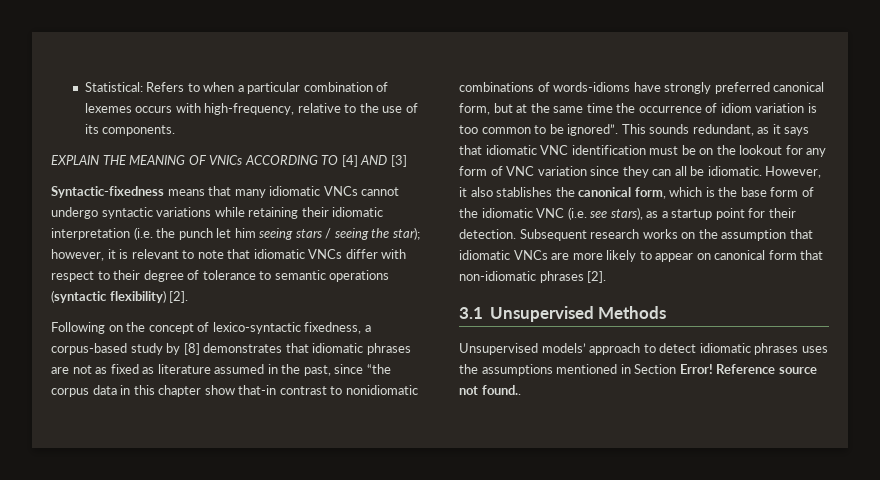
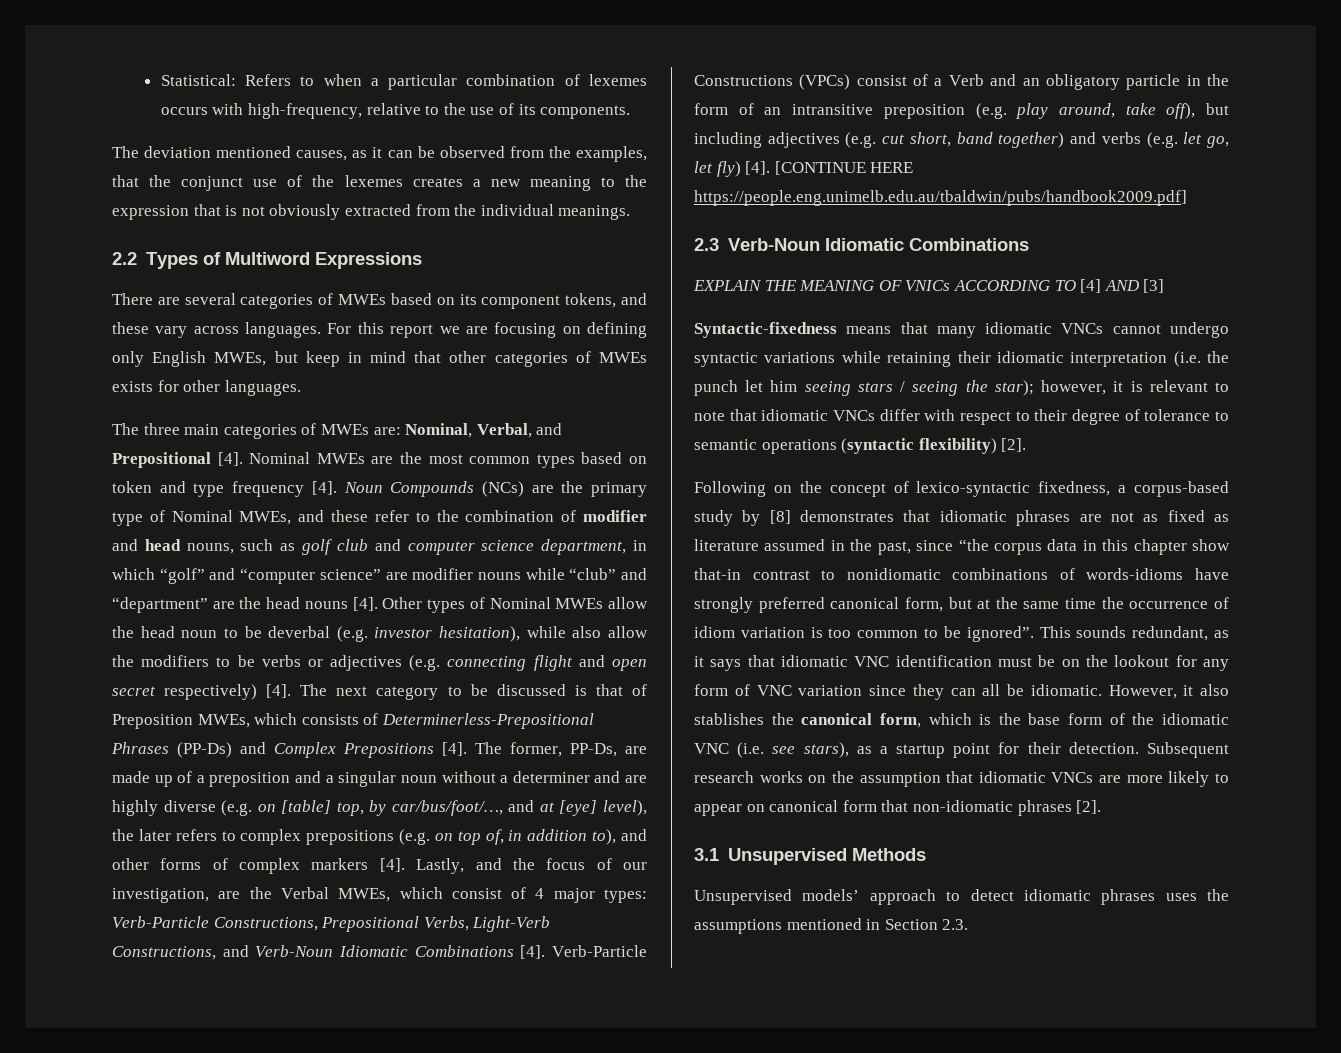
(176, 130) none -> [112,146,647,162] [112,175,647,191] [112,204,631,220] [112,252,422,269] [112,293,647,309] [112,322,648,338] [112,351,647,367] [112,380,301,396] [112,423,563,439] [112,452,648,468] [112,481,647,497] [112,510,647,526] [112,539,647,555] [112,568,647,584] [112,597,649,613] [112,626,648,642] [112,655,647,671] [112,684,647,700] [112,713,594,729] [111,742,647,758] [112,771,647,787] [112,800,647,816] [112,829,648,845] [112,858,647,874] [112,887,648,903] [112,916,551,932] [112,945,648,960] [694,74,1229,90] [694,103,1229,119] [694,132,1229,148] [694,161,914,177] [694,190,1187,206] [694,238,1029,251] // The deviation mentioned causes, as it can be observed from the examples, that the conjunct use of the lexemes creates a new meaning to the expression that is not obviously extracted from the individual meanings. // 2.2 Types of Multiword Expressions // There are several categories of MWEs based on its component tokens, and these vary across languages. For this report we are focusing on defining only English MWEs, but keep in mind that other categories of MWEs exists for other languages. // The three main categories of MWEs are: Nominal, Verbal, and Prepositional [4]. Nominal MWEs are the most common types based on token and type frequency [4]. Noun Compounds (NCs) are the primary type of Nominal MWEs, and these refer to the combination of modifier and head nouns, such as golf club and computer science department, in which “golf” and “computer science” are modifier nouns while “club” and “department” are the head nouns [4]. Other types of Nominal MWEs allow the head noun to be deverbal (e.g. investor hesitation), while also allow the modifiers to be verbs or adjectives (e.g. connecting flight and open secret respectively) [4]. The next category to be discussed is that of Preposition MWEs, which consists of Determinerless-Prepositional Phrases (PP-Ds) and Complex Prepositions [4]. The former, PP-Ds, are made up of a preposition and a singular noun without a determiner and are highly diverse (e.g. on [table] top, by car/bus/foot/…, and at [eye] level), the later refers to complex prepositions (e.g. on top of, in addition to), and other forms of complex markers [4]. Lastly, and the focus of our investigation, are the Verbal MWEs, which consist of 4 major types: Verb-Particle Constructions, Prepositional Verbs, Light-Verb Constructions, and Verb-Noun Idiomatic Combinations [4]. Verb-Particle Constructions (VPCs) consist of a Verb and an obligatory particle in the form of an intransitive preposition (e.g. play around, take off), but including adjectives (e.g. cut short, band together) and verbs (e.g. let go, let fly) [4]. [CONTINUE HERE https://people.eng.unimelb.edu.au/tbaldwin/pubs/handbook2009.pdf] // 2.3 Verb-Noun Idiomatic Combinations
[679,364,817,374] [459,385,521,395] Error! Reference source not found.. -> [942,919,969,930] 2.3.

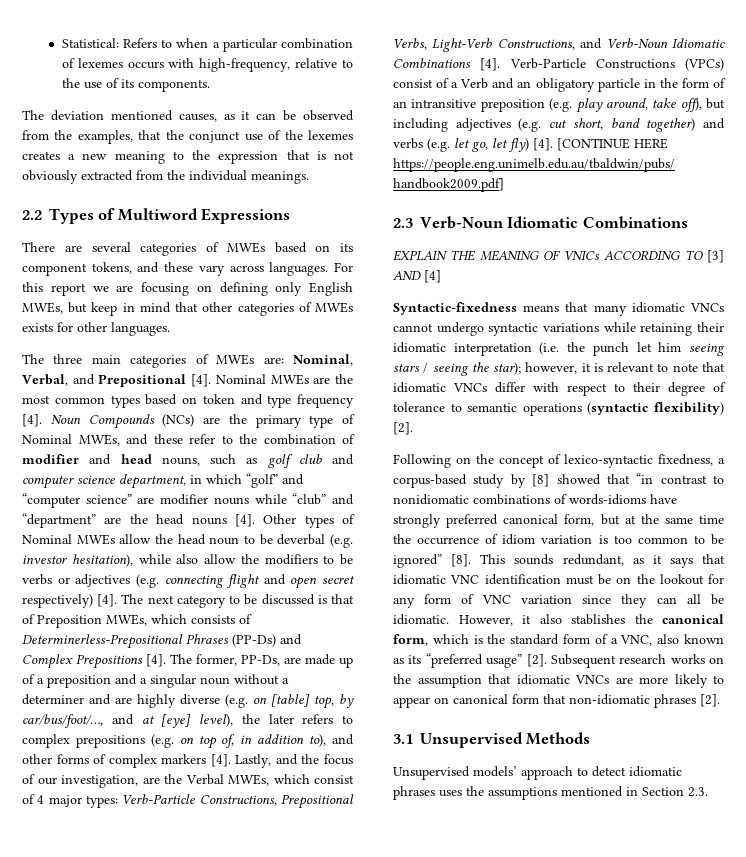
(1076, 285) none -> [707,250,724,263] [393,271,421,280] [3] AND
[1104,279,1165,293] AND [3] -> (441, 276) none
[800,510,1229,526] [694,539,1230,555] [694,568,741,580] demonstrates that idiomatic phrases are not as fixed as literature assumed in the past, since “the corpus data in this chapter show that-in -> [556,473,654,485] showed that “in
[966,626,1034,642] ignored”. -> [393,554,472,568] ignored” [8].
[1028,713,1229,725] [694,742,1139,758] base form of the idiomatic VNC (i.e. see stars), as a startup point for their detection. -> [510,634,724,646] [393,653,547,668] standard form of a VNC, also known as its “preferred usage” [2].

